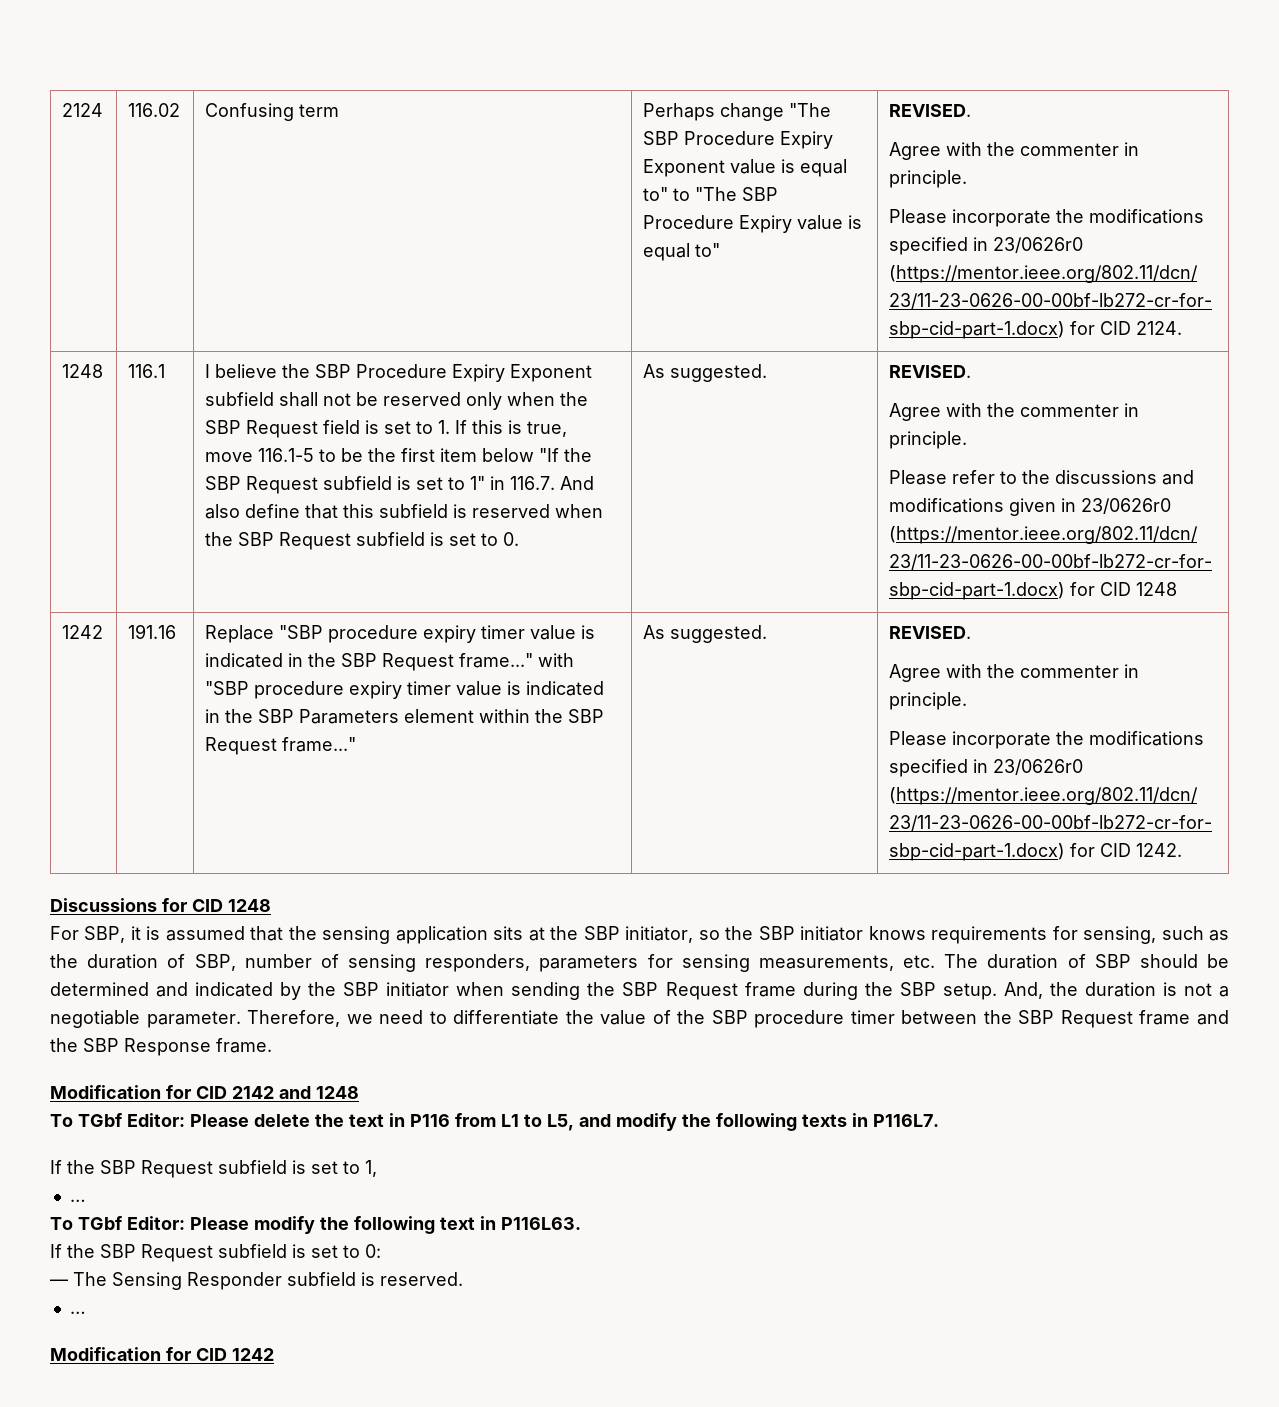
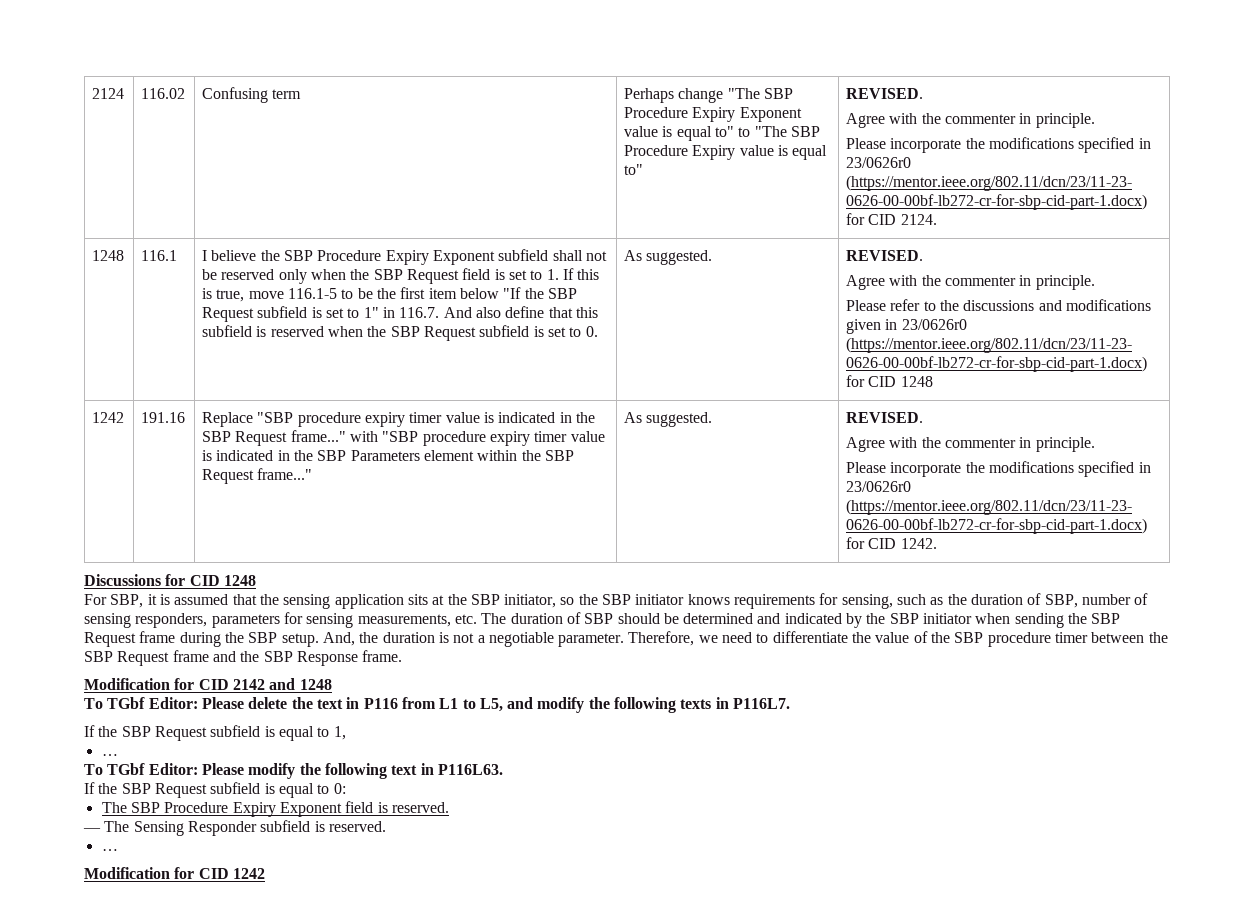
[311,1161,338,1174] set -> [278,726,314,741] equal
[311,1245,338,1258] set -> [278,783,314,798] equal
(381, 1251) none -> [101,801,449,817] // The SBP Procedure Expiry Exponent field is reserved.

